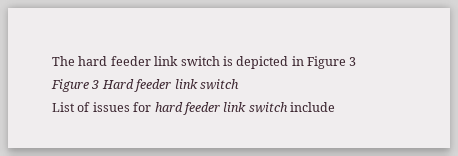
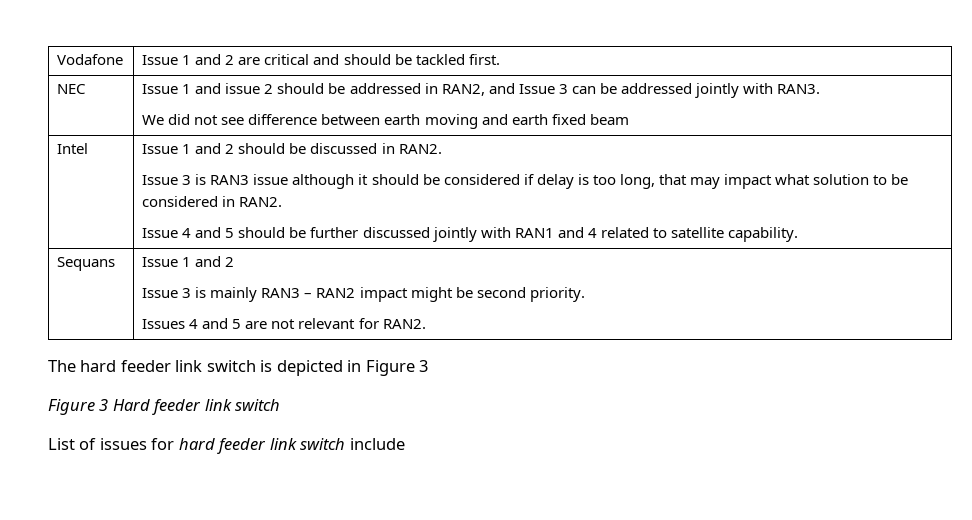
(52, 61) none -> [57,54,124,65] [142,54,500,65] [57,84,87,94] [142,83,821,98] [142,114,629,129] [57,143,89,154] [142,143,442,154] [142,174,909,189] [142,196,283,207] [142,227,798,242] [57,257,116,271] [142,256,235,267] [142,287,585,302] [142,318,426,329] Vodafone | Issue 1 and 2 are critical and should be tackled first. // NEC | Issue 1 and issue 2 should be addressed in RAN2, and Issue 3 can be addressed jointly with RAN3. // We did not see difference between earth moving and earth fixed beam // Intel | Issue 1 and 2 should be discussed in RAN2. // Issue 3 is RAN3 issue although it should be considered if delay is too long, that may impact what solution to be considered in RAN2. // Issue 4 and 5 should be further discussed jointly with RAN1 and 4 related to satellite capability. // Sequans | Issue 1 and 2 // Issue 3 is mainly RAN3 – RAN2 impact might be second priority. // Issues 4 and 5 are not relevant for RAN2. //

